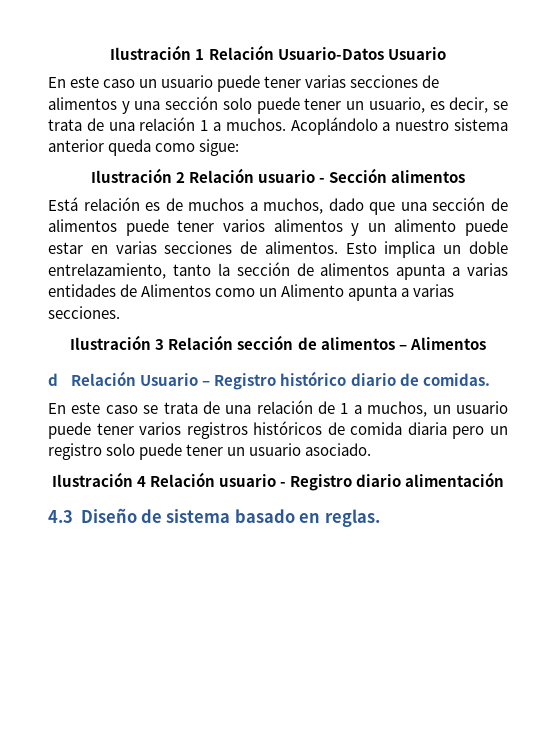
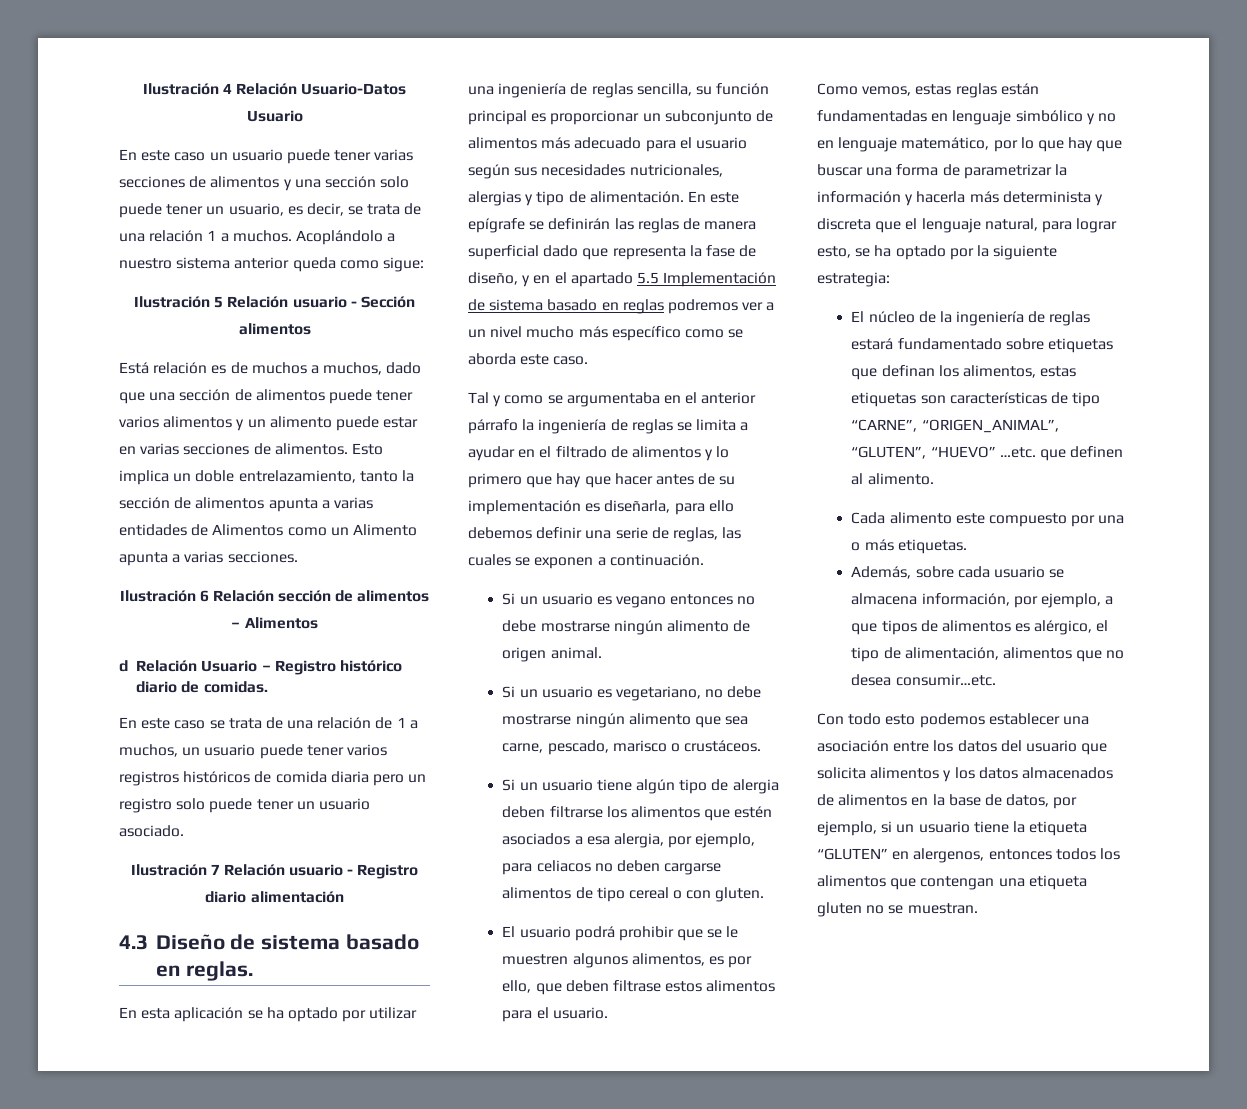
[110,45,205,60] Ilustración 1 -> [142,83,232,95] Ilustración 4
[175,172,185,183] 2 -> [214,296,224,308] 5
[155,339,165,350] 3 -> [199,590,209,602] 6
[136,476,146,487] 4 -> [210,864,220,875] 7
(380, 518) none -> [119,1007,418,1022] [468,83,770,98] [468,110,773,125] [468,137,747,152] [468,164,723,179] [468,191,740,206] [468,218,757,233] [468,245,757,260] [468,272,777,287] [468,299,775,314] [468,326,744,341] [468,353,589,365] [468,392,757,407] [468,419,749,434] [468,446,730,461] [468,473,736,488] [468,500,734,515] [468,527,742,542] [468,554,704,569] [502,593,756,608] [502,620,751,635] [502,647,602,662] [502,686,762,701] [502,713,749,728] [502,740,762,755] [502,779,779,794] [502,806,773,821] [502,833,756,848] [502,860,722,875] [502,887,765,902] [502,926,739,941] [502,953,753,968] [502,980,776,995] [502,1007,608,1022] [817,83,1039,98] [817,110,1116,125] [817,137,1123,152] [817,164,1067,179] [817,191,1103,206] [817,218,1118,233] [817,245,1058,260] [817,272,890,287] [851,311,1091,326] [851,338,1113,353] [851,365,1077,380] [851,392,1101,407] [851,419,1059,433] [851,446,1124,461] [851,473,934,485] [851,512,1125,527] [851,539,967,554] [851,566,1065,579] [851,593,1114,608] [851,620,1109,635] [851,647,1125,662] [851,674,996,686] [817,713,1089,728] [817,740,1108,755] [817,767,1113,782] [817,794,1078,809] [817,821,1088,836] [817,848,1120,863] [817,875,1087,890] [817,902,978,917] // En esta aplicación se ha optado por utilizar una ingeniería de reglas sencilla, su función principal es proporcionar un subconjunto de alimentos más adecuado para el usuario según sus necesidades nutricionales, alergias y tipo de alimentación. En este epígrafe se definirán las reglas de manera superficial dado que representa la fase de diseño, y en el apartado 5.5 Implementación de sistema basado en reglas podremos ver a un nivel mucho más específico como se aborda este caso. // Tal y como se argumentaba en el anterior párrafo la ingeniería de reglas se limita a ayudar en el filtrado de alimentos y lo primero que hay que hacer antes de su implementación es diseñarla, para ello debemos definir una serie de reglas, las cuales se exponen a continuación. // Si un usuario es vegano entonces no debe mostrarse ningún alimento de origen animal. // Si un usuario es vegetariano, no debe mostrarse ningún alimento que sea carne, pescado, marisco o crustáceos. // Si un usuario tiene algún tipo de alergia deben filtrarse los alimentos que estén asociados a esa alergia, por ejemplo, para celiacos no deben cargarse alimentos de tipo cereal o con gluten. // El usuario podrá prohibir que se le muestren algunos alimentos, es por ello, que deben filtrase estos alimentos para el usuario. // Como vemos, estas reglas están fundamentadas en lenguaje simbólico y no en lenguaje matemático, por lo que hay que buscar una forma de parametrizar la información y hacerla más determinista y discreta que el lenguaje natural, para lograr esto, se ha optado por la siguiente estrategia: // El núcleo de la ingeniería de reglas estará fundamentado sobre etiquetas que definan los alimentos, estas etiquetas son características de tipo “CARNE”, “ORIGEN_ANIMAL”, “GLUTEN”, “HUEVO” …etc. que definen al alimento. // Cada alimento este compuesto por una o más etiquetas. // Además, sobre cada usuario se almacena información, por ejemplo, a que tipos de alimentos es alérgico, el tipo de alimentación, alimentos que no desea consumir…etc. // Con todo esto podemos establecer una asociación entre los datos del usuario que solicita alimentos y los datos almacenados de alimentos en la base de datos, por ejemplo, si un usuario tiene la etiqueta “GLUTEN” en alergenos, entonces todos los alimentos que contengan una etiqueta gluten no se muestran.

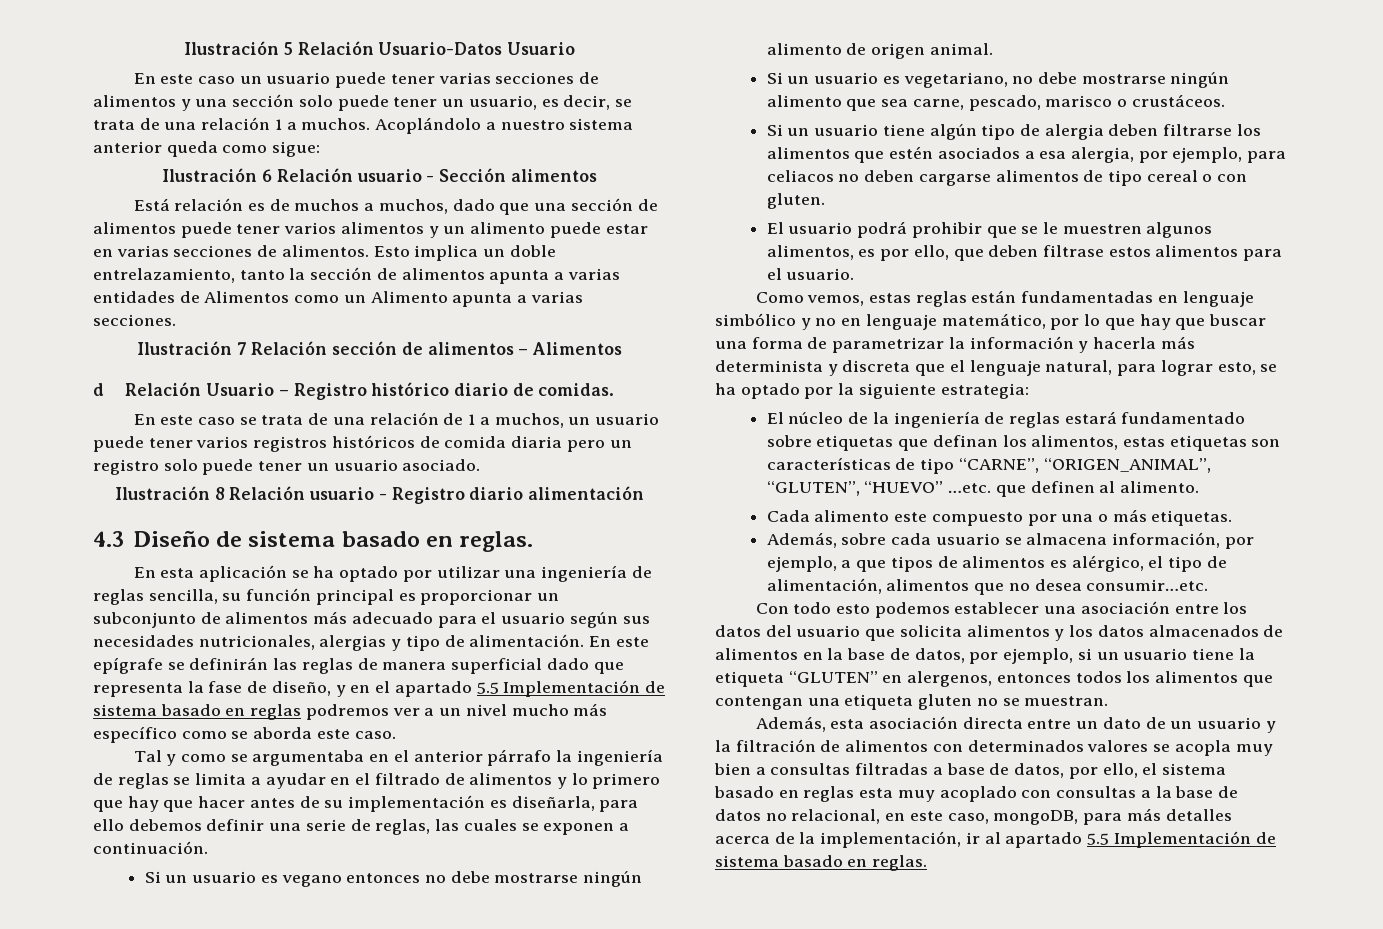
[142,83,232,95] Ilustración 4 -> [184,41,293,55] Ilustración 5
[214,296,224,308] 5 -> [262,169,273,182] 6
[199,590,209,602] 6 -> [236,342,247,355] 7
[210,864,220,875] 7 -> [214,487,225,500] 8
(978, 908) none -> [755,716,1276,733] [715,739,1273,756] [714,763,1226,779] [714,786,1238,802] [715,808,1232,825] [715,831,1276,848] [715,855,928,871] // Además, esta asociación directa entre un dato de un usuario y la filtración de alimentos con determinados valores se acopla muy bien a consultas filtradas a base de datos, por ello, el sistema basado en reglas esta muy acoplado con consultas a la base de datos no relacional, en este caso, mongoDB, para más detalles acerca de la implementación, ir al apartado 5.5 Implementación de sistema basado en reglas.

